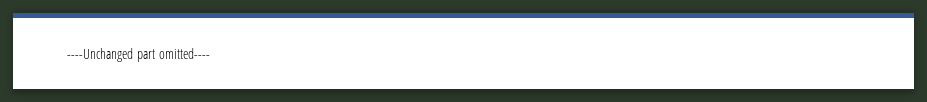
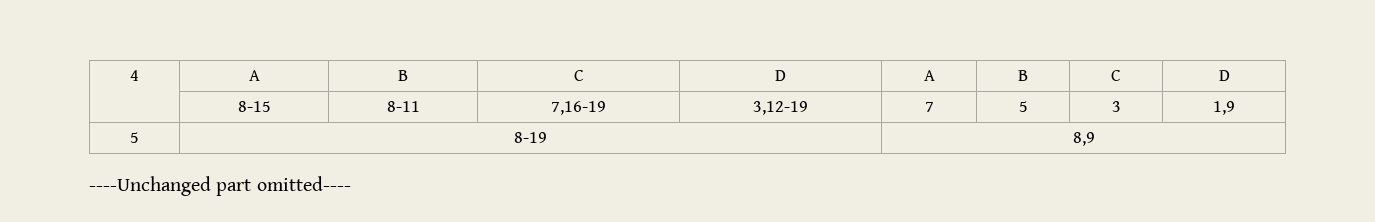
(67, 55) none -> [130,70,139,81] [248,70,260,81] [398,70,408,81] [573,70,584,81] [775,70,786,81] [923,70,935,81] [1018,70,1028,81] [1111,70,1121,81] [1218,70,1230,81] [237,101,271,112] [386,101,420,112] [551,101,606,115] [753,101,808,115] [924,102,934,112] [1018,101,1028,112] [1111,101,1121,112] [1213,101,1235,115] [130,132,139,143] [514,132,547,143] [1072,132,1095,146] 4 | A | B | C | D | A | B | C | D // | 8-15 | 8-11 | 7,16-19 | 3,12-19 | 7 | 5 | 3 | 1,9 // 5 | 8-19 | 8,9 //

